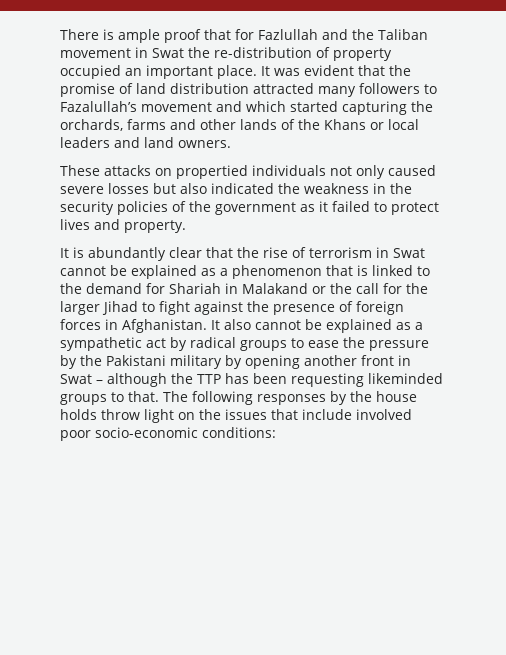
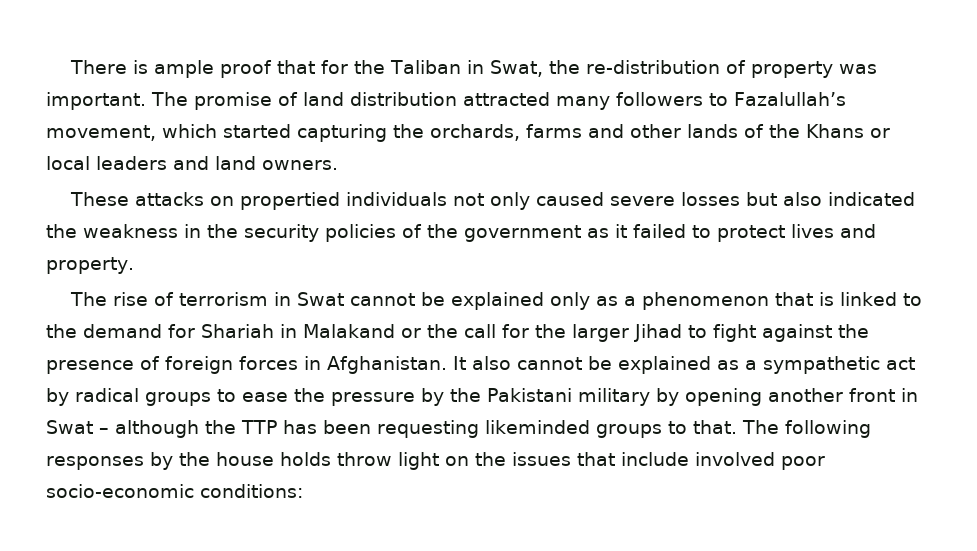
[258,29,428,40] [60,47,392,61] [60,65,411,79] Fazlullah and the Taliban movement in Swat the re-distribution of property occupied an important place. It was evident that the -> [354,60,878,78] [46,92,188,110] the Taliban in Swat, the re-distribution of property was important. The
[141,101,242,112] movement and -> [46,125,156,141] movement,
[60,247,259,261] It is abundantly clear that the -> [70,292,108,306] The
(197, 272) none -> [550,292,591,310] only

